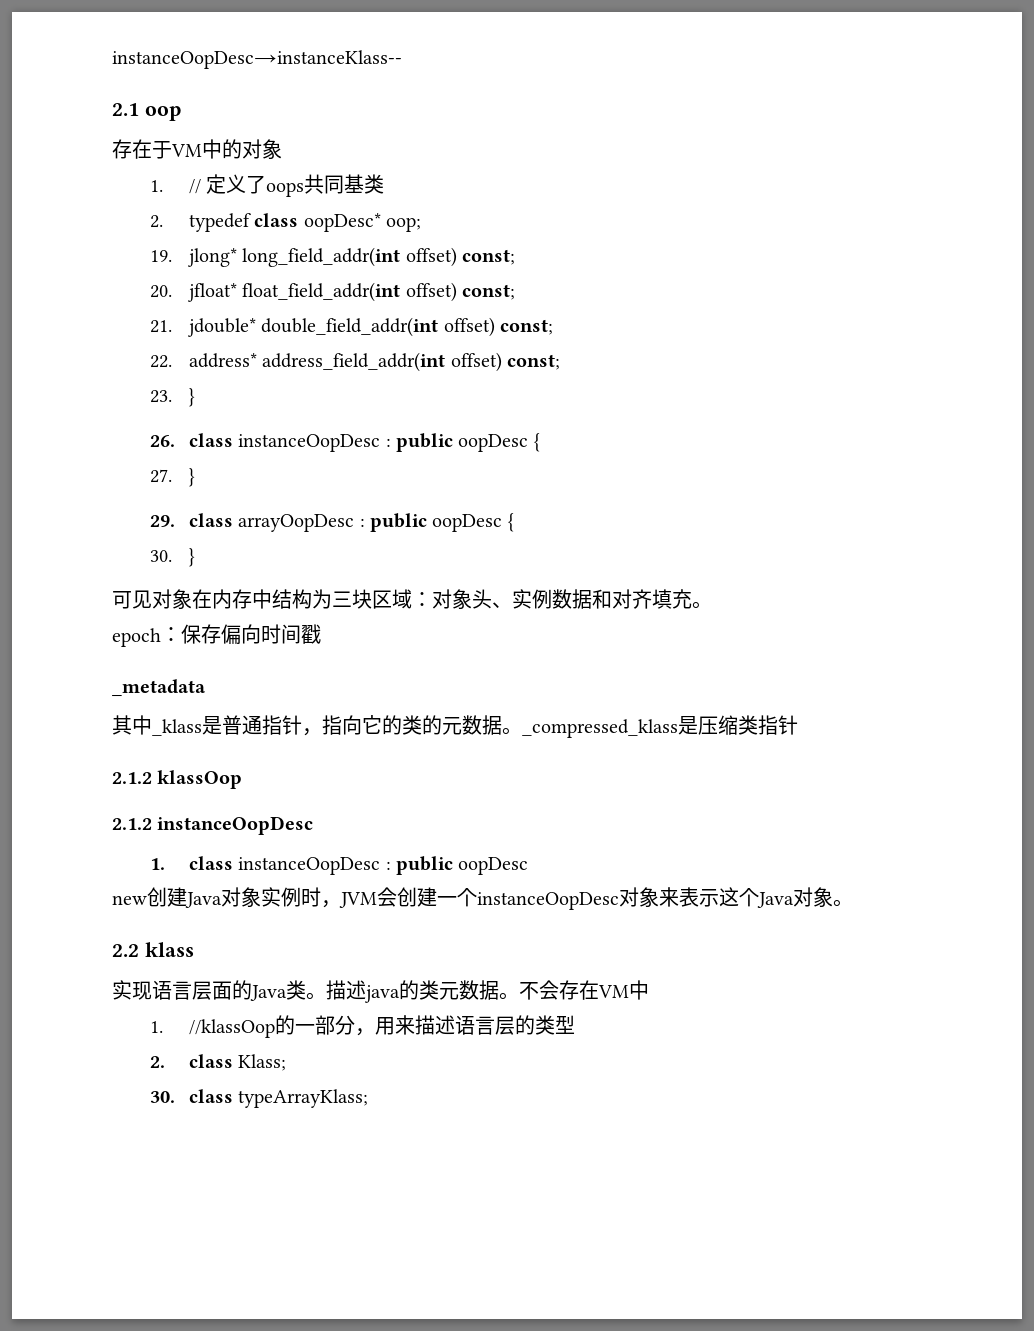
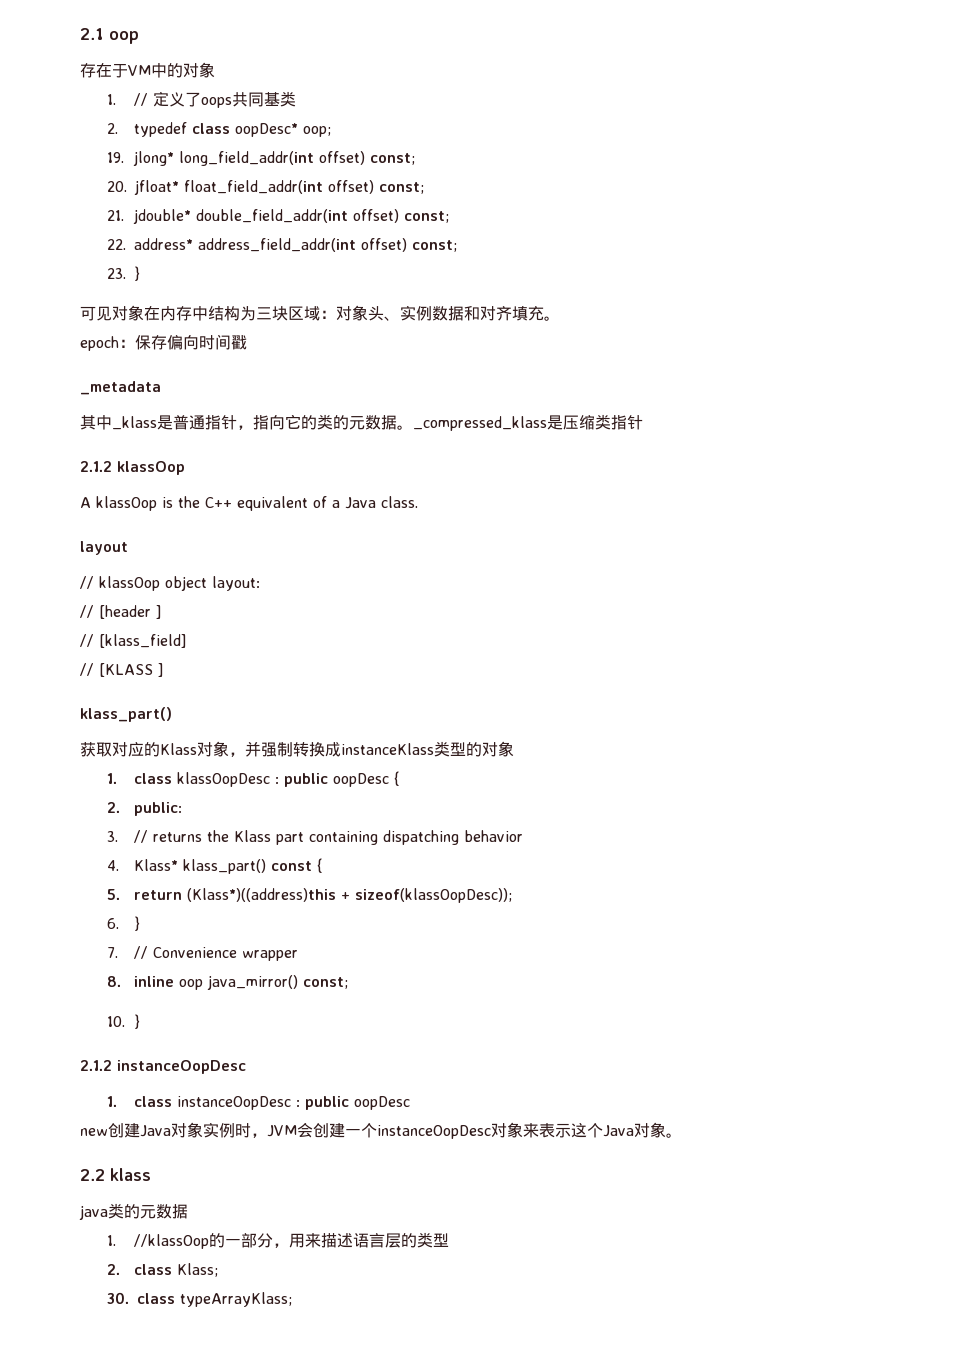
[112,50,402,69] instanceOopDesc→instanceKlass-- // -> (80, 34) none
[150,433,540,452] [150,468,195,487] [150,513,514,532] [150,548,195,567] // 26. class instanceOopDesc : public oopDesc { // 27. } // 29. class arrayOopDesc : public oopDesc { // 30. } -> (140, 273) none
(243, 779) none -> [80,496,418,511] [80,541,128,555] [80,576,260,591] [80,605,162,619] [80,634,187,648] [80,663,164,677] [80,707,172,722] [80,741,514,757] [106,771,399,787] [106,802,182,816] [106,830,523,845] [106,858,322,874] [106,888,512,903] [106,916,140,931] [106,946,298,961] [106,975,348,990] [106,1014,140,1029] // A klassOop is the C++ equivalent of a Java class. // layout // // klassOop object layout: // // [header ] // // [klass_field] // // [KLASS ] // klass_part() // 获取对应的Klass对象，并强制转换成instanceKlass类型的对象 // 1. class klassOopDesc : public oopDesc { // 2. public: // 3. // returns the Klass part containing dispatching behavior // 4. Klass* klass_part() const { // 5. return (Klass*)((address)this + sizeof(klassOopDesc)); // 6. } // 7. // Convenience wrapper // 8. inline oop java_mirror() const; // 10. }
[112,980,649,1003] 实现语言层面的Java类。描述java的类元数据。不会存在VM中 -> [79,1203,188,1220] java类的元数据

